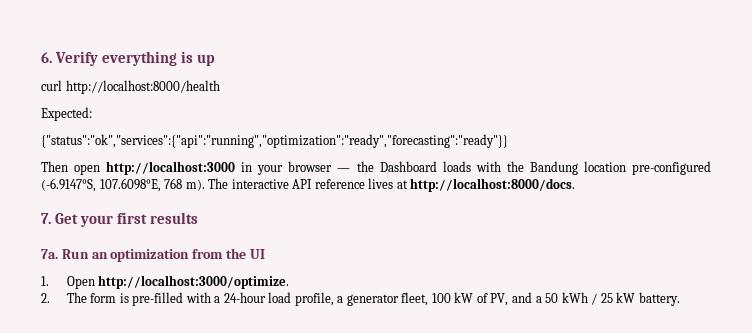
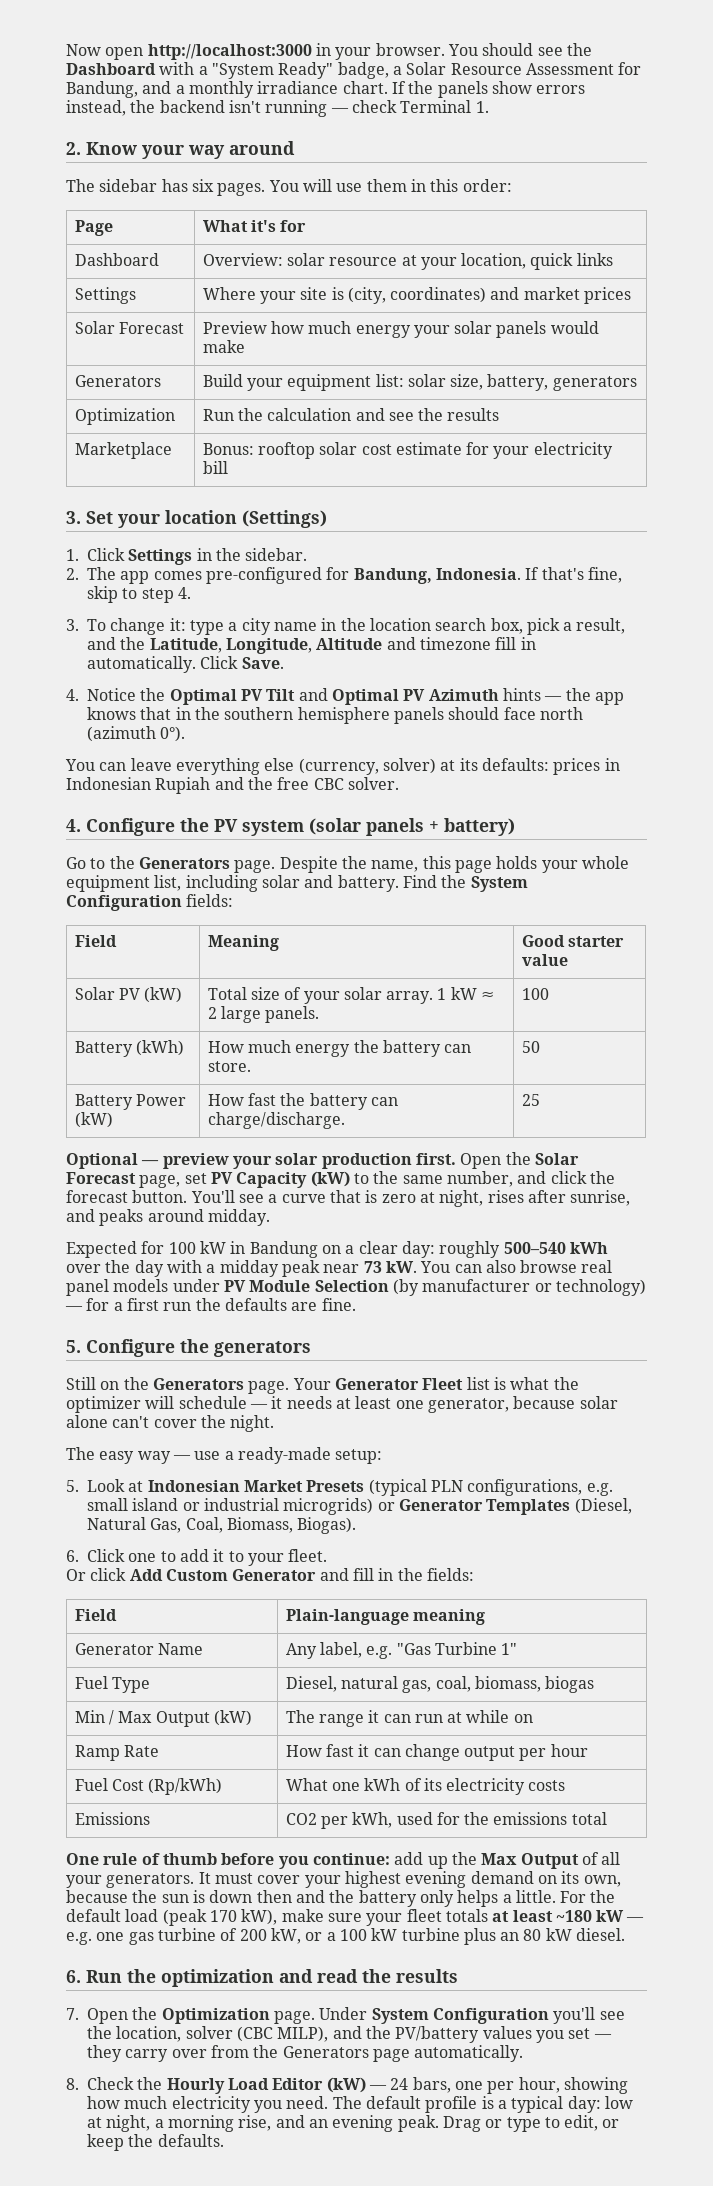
[41,51,216,66] [41,80,220,94] [41,107,92,121] [41,134,508,148] [41,161,711,175] [41,178,576,192] [41,212,199,227] [41,248,265,262] [41,275,290,289] [41,292,680,306] 6. Verify everything is up // curl http://localhost:8000/health // Expected: // {"status":"ok","services":{"api":"running","optimization":"ready","forecasting":"ready"}} // Then open http://localhost:3000 in your browser — the Dashboard loads with the Bandung location pre-configured (-6.9147°S, 107.6098°E, 768 m). The interactive API reference lives at http://localhost:8000/docs. // 7. Get your first results // 7a. Run an optimization from the UI // 1. Open http://localhost:3000/optimize. // 2. The form is pre-filled with a 24-hour load profile, a generator fleet, 100 kW of PV, and a 50 kWh / 25 kW battery. -> [66,43,592,60] [66,62,642,79] [66,81,586,98] [66,100,489,117] [66,141,295,159] [66,179,512,196] [74,220,113,236] [202,220,307,232] [74,253,159,266] [202,253,613,270] [74,287,136,304] [202,287,632,304] [74,321,184,334] [202,321,599,338] [202,340,245,353] [74,375,161,387] [202,374,637,391] [74,408,175,425] [202,408,500,421] [74,442,172,459] [202,442,613,459] [202,461,228,474] [66,510,327,528] [66,548,308,565] [66,567,622,584] [87,586,191,603] [66,618,626,635] [87,637,536,654] [87,656,284,673] [66,688,624,705] [87,707,583,724] [87,726,186,742] [65,758,620,775] [66,777,399,794] [66,818,515,836] [66,856,629,873] [66,875,528,892] [66,894,234,911] [74,935,117,947] [207,935,279,951] [521,935,624,947] [521,954,568,966] [74,987,183,1003] [207,987,495,1004] [207,1006,320,1023] [521,988,549,1000] [74,1040,184,1057] [207,1040,472,1057] [207,1061,251,1072] [521,1041,540,1053] [74,1094,186,1110] [74,1112,113,1128] [207,1093,398,1110] [207,1112,345,1129] [521,1094,540,1106] [66,1152,579,1169] [66,1171,615,1188] [66,1190,631,1207] [66,1209,270,1226] [66,1241,608,1258] [66,1260,613,1277] [66,1279,646,1296] [65,1298,356,1311] [66,1339,311,1357] [66,1377,579,1394] [66,1396,618,1413] [66,1415,275,1432] [66,1447,383,1464] [66,1479,613,1496] [87,1498,632,1515] [87,1517,357,1534] [66,1549,328,1566] [66,1568,474,1581] [74,1609,117,1621] [285,1609,485,1625] [74,1643,203,1655] [285,1642,518,1659] [74,1676,150,1693] [285,1676,595,1693] [74,1710,252,1727] [285,1710,533,1727] [74,1745,159,1761] [285,1744,588,1761] [74,1778,223,1795] [285,1778,566,1795] [74,1812,150,1825] [285,1812,607,1829] [66,1852,621,1869] [66,1871,621,1888] [66,1890,616,1907] [66,1909,645,1926] [66,1928,626,1945] [66,1969,458,1987] [66,2007,625,2024] [87,2026,612,2043] [87,2045,524,2062] [66,2077,628,2094] [87,2096,633,2113] [87,2115,620,2132] [87,2134,224,2151] Now open http://localhost:3000 in your browser. You should see the Dashboard with a "System Ready" badge, a Solar Resource Assessment for Bandung, and a monthly irradiance chart. If the panels show errors instead, the backend isn't running — check Terminal 1. // 2. Know your way around // The sidebar has six pages. You will use them in this order: // Page | What it's for // Dashboard | Overview: solar resource at your location, quick links // Settings | Where your site is (city, coordinates) and market prices // Solar Forecast | Preview how much energy your solar panels would make // Generators | Build your equipment list: solar size, battery, generators // Optimization | Run the calculation and see the results // Marketplace | Bonus: rooftop solar cost estimate for your electricity bill // 3. Set your location (Settings) // 1. Click Settings in the sidebar. // 2. The app comes pre-configured for Bandung, Indonesia. If that's fine, skip to step 4. // 3. To change it: type a city name in the location search box, pick a result, and the Latitude, Longitude, Altitude and timezone fill in automatically. Click Save. // 4. Notice the Optimal PV Tilt and Optimal PV Azimuth hints — the app knows that in the southern hemisphere panels should face north (azimuth 0°). // You can leave everything else (currency, solver) at its defaults: prices in Indonesian Rupiah and the free CBC solver. // 4. Configure the PV system (solar panels + battery) // Go to the Generators page. Despite the name, this page holds your whole equipment list, including solar and battery. Find the System Configuration fields: // Field | Meaning | Good starter value // Solar PV (kW) | Total size of your solar array. 1 kW ≈ 2 large panels. | 100 // Battery (kWh) | How much energy the battery can store. | 50 // Battery Power (kW) | How fast the battery can charge/discharge. | 25 // Optional — preview your solar production first. Open the Solar Forecast page, set PV Capacity (kW) to the same number, and click the forecast button. You'll see a curve that is zero at night, rises after sunrise, and peaks around midday. // Expected for 100 kW in Bandung on a clear day: roughly 500–540 kWh over the day with a midday peak near 73 kW. You can also browse real panel models under PV Module Selection (by manufacturer or technology) — for a first run the defaults are fine. // 5. Configure the generators // Still on the Generators page. Your Generator Fleet list is what the optimizer will schedule — it needs at least one generator, because solar alone can't cover the night. // The easy way — use a ready-made setup: // 5. Look at Indonesian Market Presets (typical PLN configurations, e.g. small island or industrial microgrids) or Generator Templates (Diesel, Natural Gas, Coal, Biomass, Biogas). // 6. Click one to add it to your fleet. // Or click Add Custom Generator and fill in the fields: // Field | Plain-language meaning // Generator Name | Any label, e.g. "Gas Turbine 1" // Fuel Type | Diesel, natural gas, coal, biomass, biogas // Min / Max Output (kW) | The range it can run at while on // Ramp Rate | How fast it can change output per hour // Fuel Cost (Rp/kWh) | What one kWh of its electricity costs // Emissions | CO2 per kWh, used for the emissions total // One rule of thumb before you continue: add up the Max Output of all your generators. It must cover your highest evening demand on its own, because the sun is down then and the battery only helps a little. For the default load (peak 170 kW), make sure your fleet totals at least ~180 kW — e.g. one gas turbine of 200 kW, or a 100 kW turbine plus an 80 kW diesel. // 6. Run the optimization and read the results // 7. Open the Optimization page. Under System Configuration you'll see the location, solver (CBC MILP), and the PV/battery values you set — they carry over from the Generators page automatically. // 8. Check the Hourly Load Editor (kW) — 24 bars, one per hour, showing how much electricity you need. The default profile is a typical day: low at night, a morning rise, and an evening peak. Drag or type to edit, or keep the defaults.

